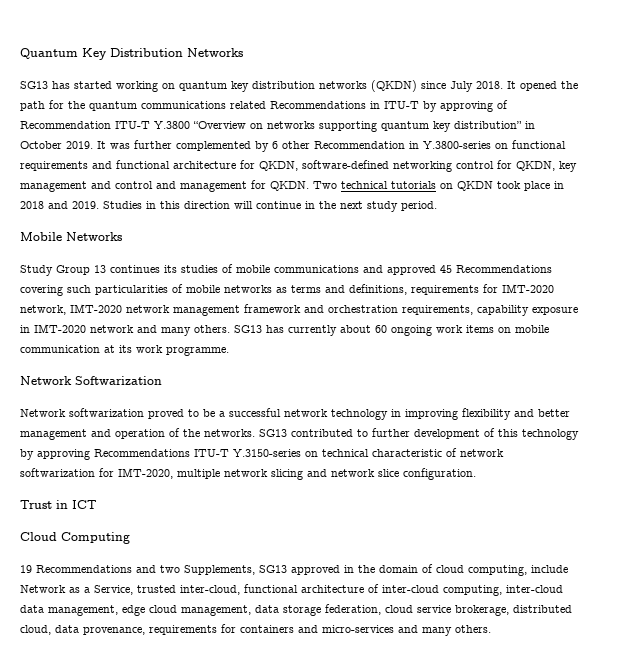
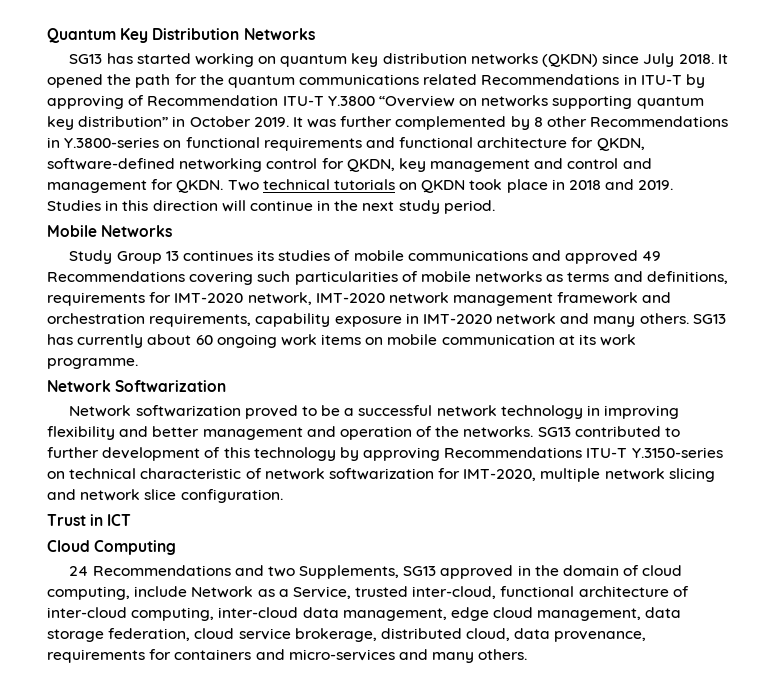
[272,141,405,149] 6 other Recommendation -> [533,116,729,127] 8 other Recommendations
[440,265,452,273] 45 -> [642,251,662,261] 49
[20,565,32,573] 19 -> [69,566,89,576] 24

